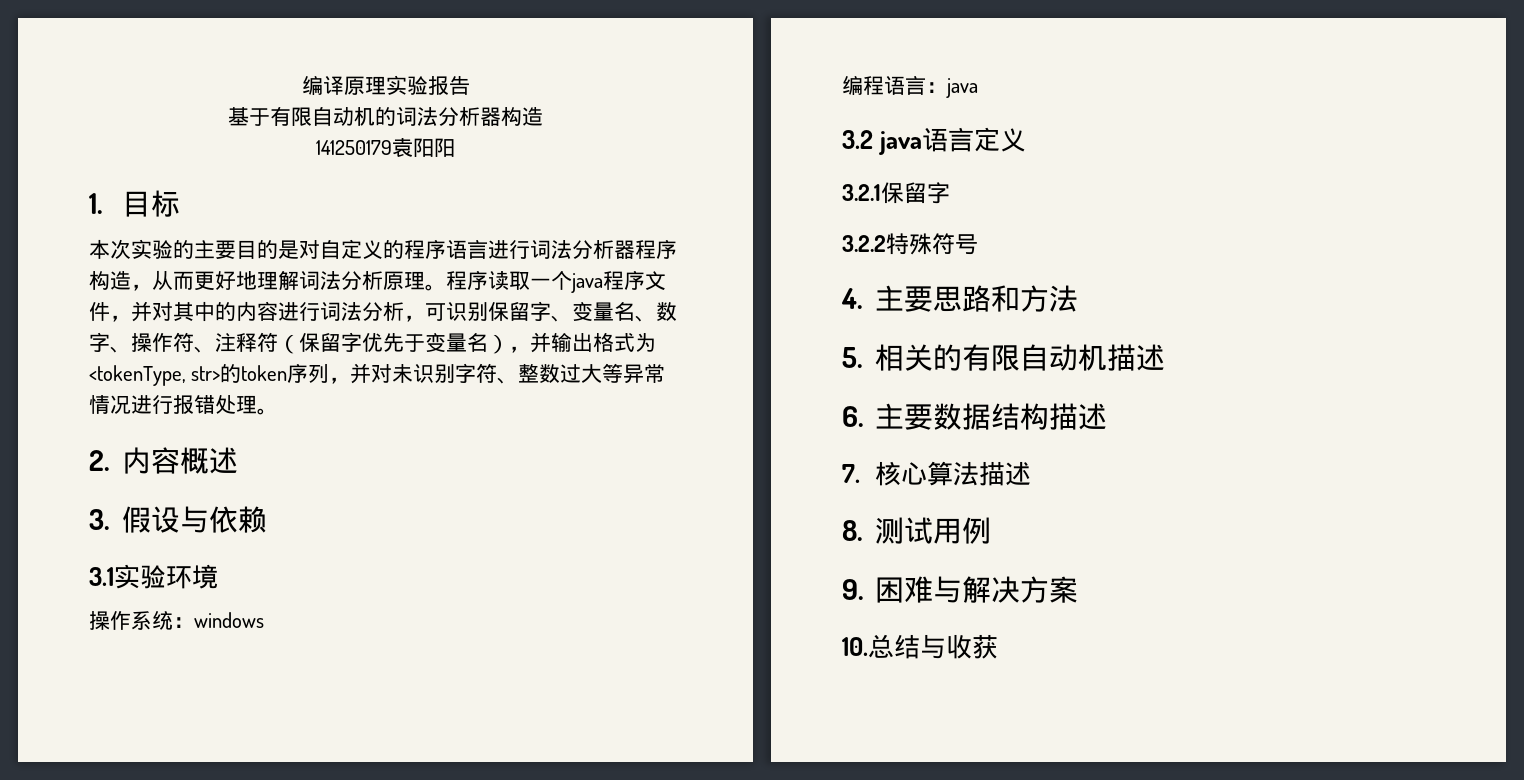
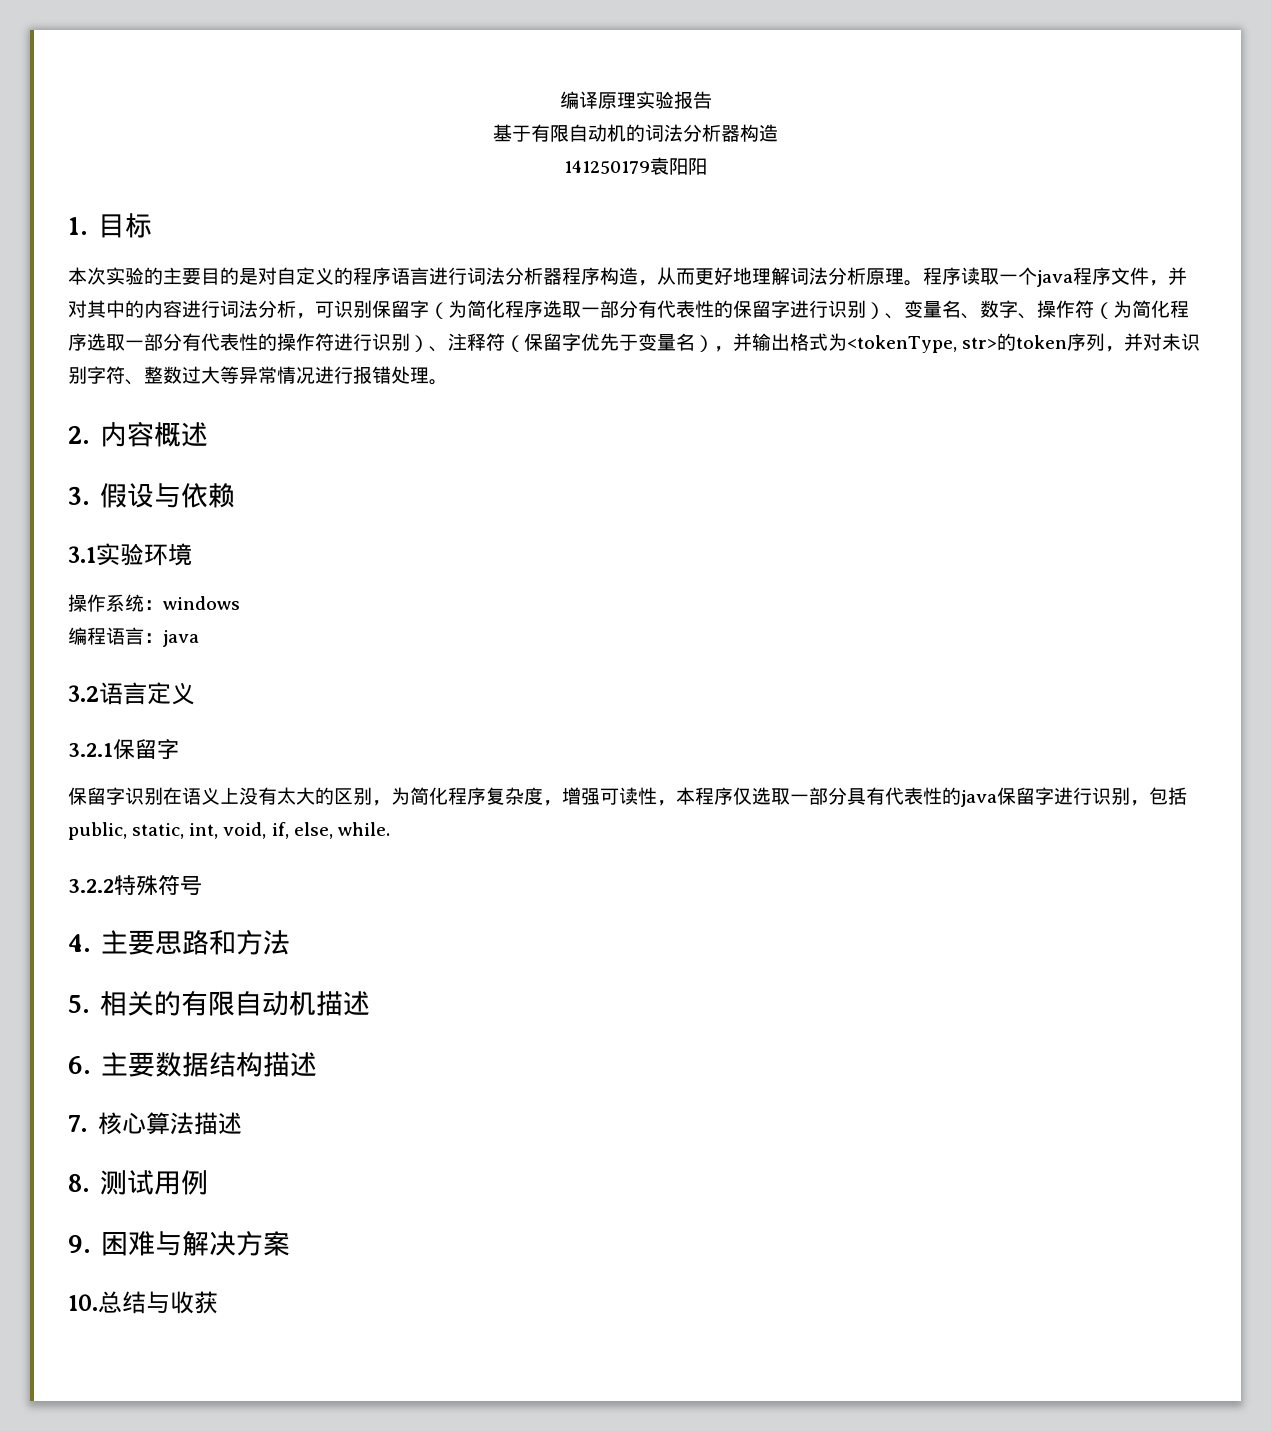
(551, 311) none -> [429,300,885,319] （为简化程序选取一部分有代表性的保留字进行识别）
(194, 342) none -> [1094,300,1189,319] [68,333,429,352] （为简化程序选取一部分有代表性的操作符进行识别）
[878,131,922,155] java -> (99, 693) none
(950, 193) none -> [68,787,1187,807] [68,822,390,840] // 保留字识别在语义上没有太大的区别，为简化程序复杂度，增强可读性，本程序仅选取一部分具有代表性的java保留字进行识别，包括public, static, int, void, if, else, while.

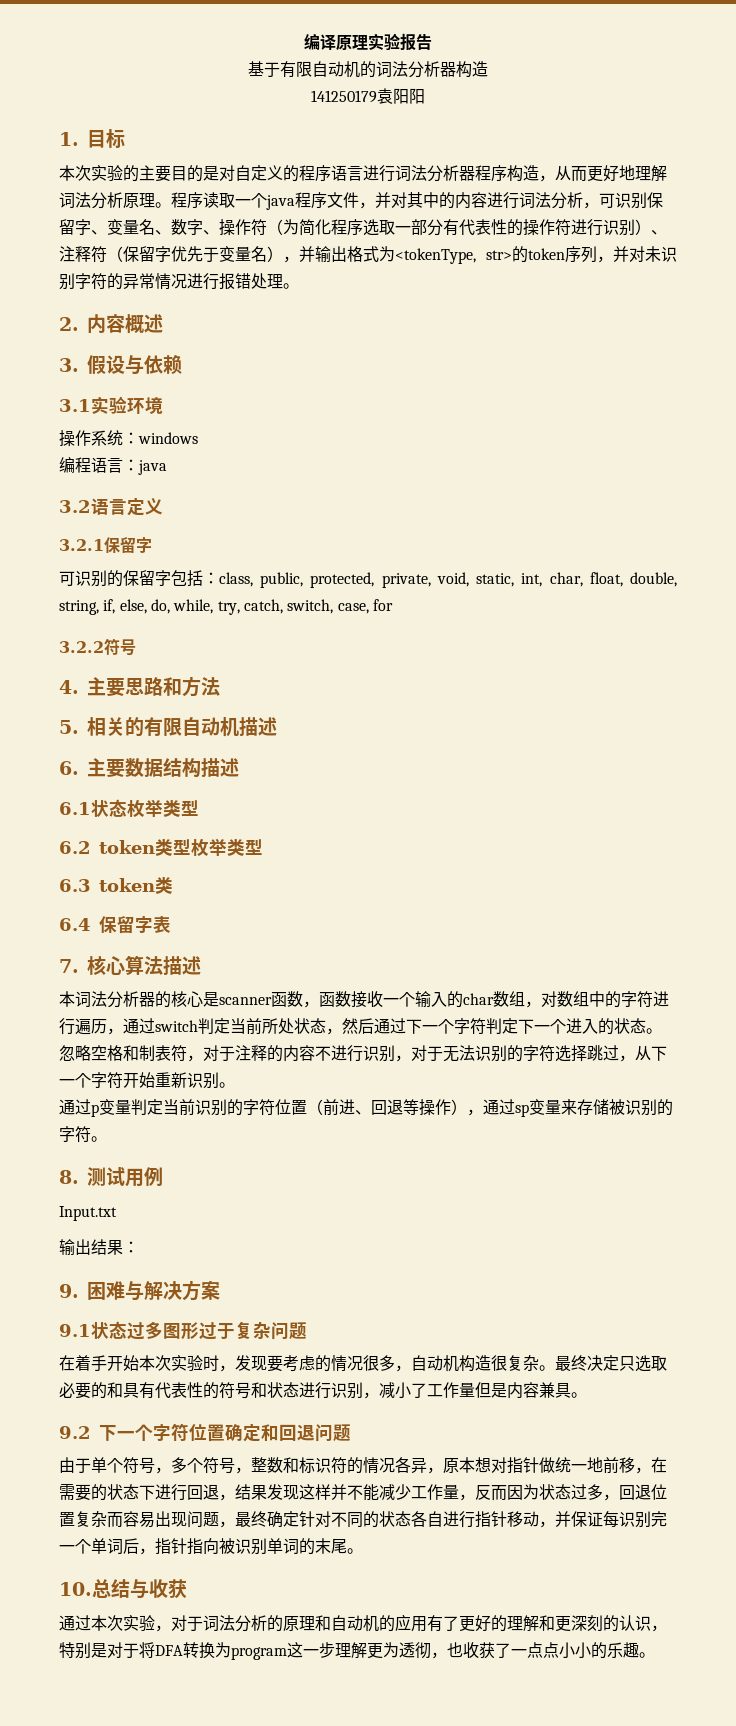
[429,300,885,319] （为简化程序选取一部分有代表性的保留字进行识别） -> (91, 227) none
[125,366,239,385] 、整数过大等 -> [107,273,123,290] 的
[68,787,1187,807] [68,822,390,840] 保留字识别在语义上没有太大的区别，为简化程序复杂度，增强可读性，本程序仅选取一部分具有代表性的java保留字进行识别，包括public, static, int, void, if, else, while. -> [59,570,677,588] [59,599,393,615] 可识别的保留字包括：class, public, protected, private, void, static, int, char, float, double, string, if, else, do, while, try, catch, switch, case, for
[114,875,158,896] 特殊 -> (104, 647) none
[68,1112,243,1135] 7.核心算法描述 -> [59,799,199,817] [59,838,263,856] [59,877,173,894] [59,916,171,934] [59,955,201,975] [59,991,669,1008] [59,1018,662,1035] [59,1045,667,1062] [59,1072,235,1089] [59,1099,673,1117] [59,1126,107,1143] 6.1状态枚举类型 // 6.2 token类型枚举类型 // 6.3 token类 // 6.4保留字表 // 7.核心算法描述 // 本词法分析器的核心是scanner函数，函数接收一个输入的char数组，对数组中的字符进行遍历，通过switch判定当前所处状态，然后通过下一个字符判定下一个进入的状态。忽略空格和制表符，对于注释的内容不进行识别，对于无法识别的字符选择跳过，从下一个字符开始重新识别。 // 通过p变量判定当前识别的字符位置（前进、回退等操作），通过sp变量来存储被识别的字符。
(208, 1182) none -> [59,1206,117,1221] [59,1239,139,1255] // Input.txt // 输出结果：
[68,1291,218,1314] 10.总结与收获 -> [59,1321,307,1340] [59,1355,667,1372] [59,1382,587,1399] [59,1423,351,1442] [59,1457,667,1474] [59,1484,667,1501] [59,1511,667,1528] [59,1538,363,1555] [59,1579,187,1599] [59,1614,667,1632] [59,1642,655,1660] 9.1状态过多图形过于复杂问题 // 在着手开始本次实验时，发现要考虑的情况很多，自动机构造很复杂。最终决定只选取必要的和具有代表性的符号和状态进行识别，减小了工作量但是内容兼具。 // 9.2下一个字符位置确定和回退问题 // 由于单个符号，多个符号，整数和标识符的情况各异，原本想对指针做统一地前移，在需要的状态下进行回退，结果发现这样并不能减少工作量，反而因为状态过多，回退位置复杂而容易出现问题，最终确定针对不同的状态各自进行指针移动，并保证每识别完一个单词后，指针指向被识别单词的末尾。 // 10.总结与收获 // 通过本次实验，对于词法分析的原理和自动机的应用有了更好的理解和更深刻的认识，特别是对于将DFA转换为program这一步理解更为透彻，也收获了一点点小小的乐趣。

